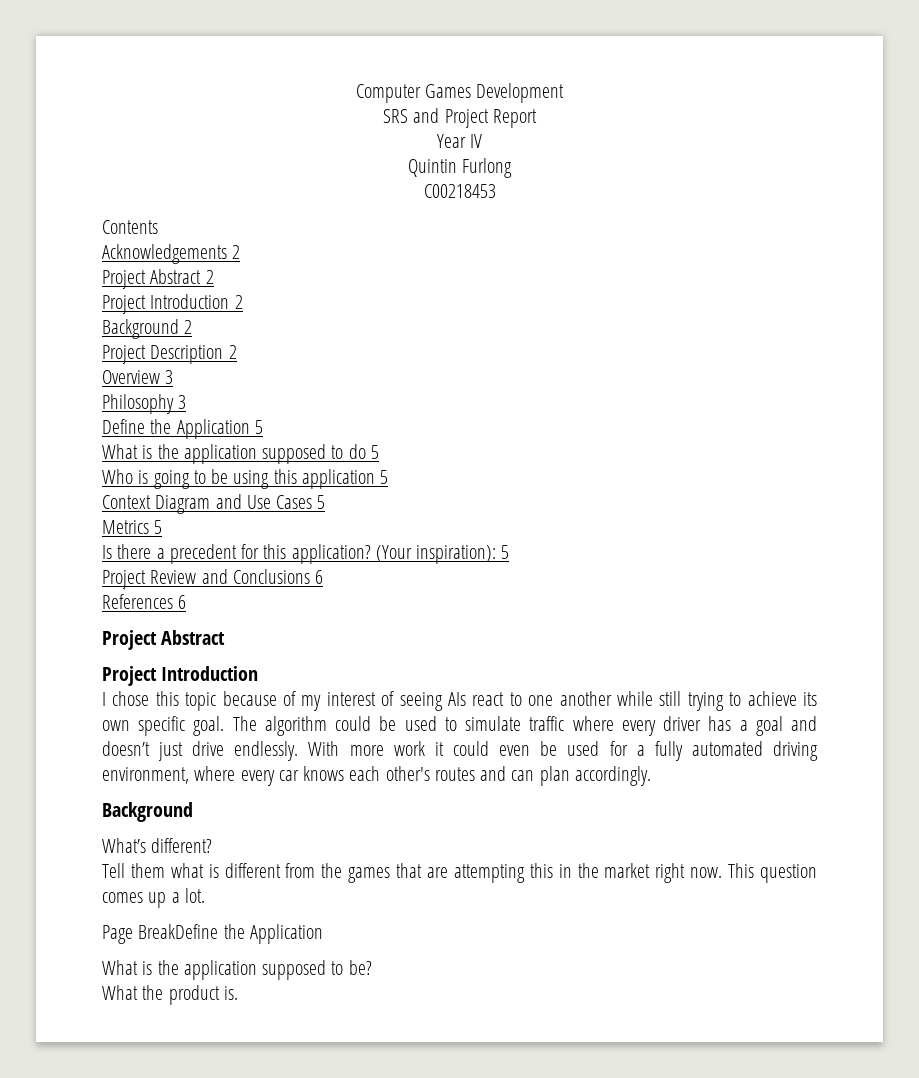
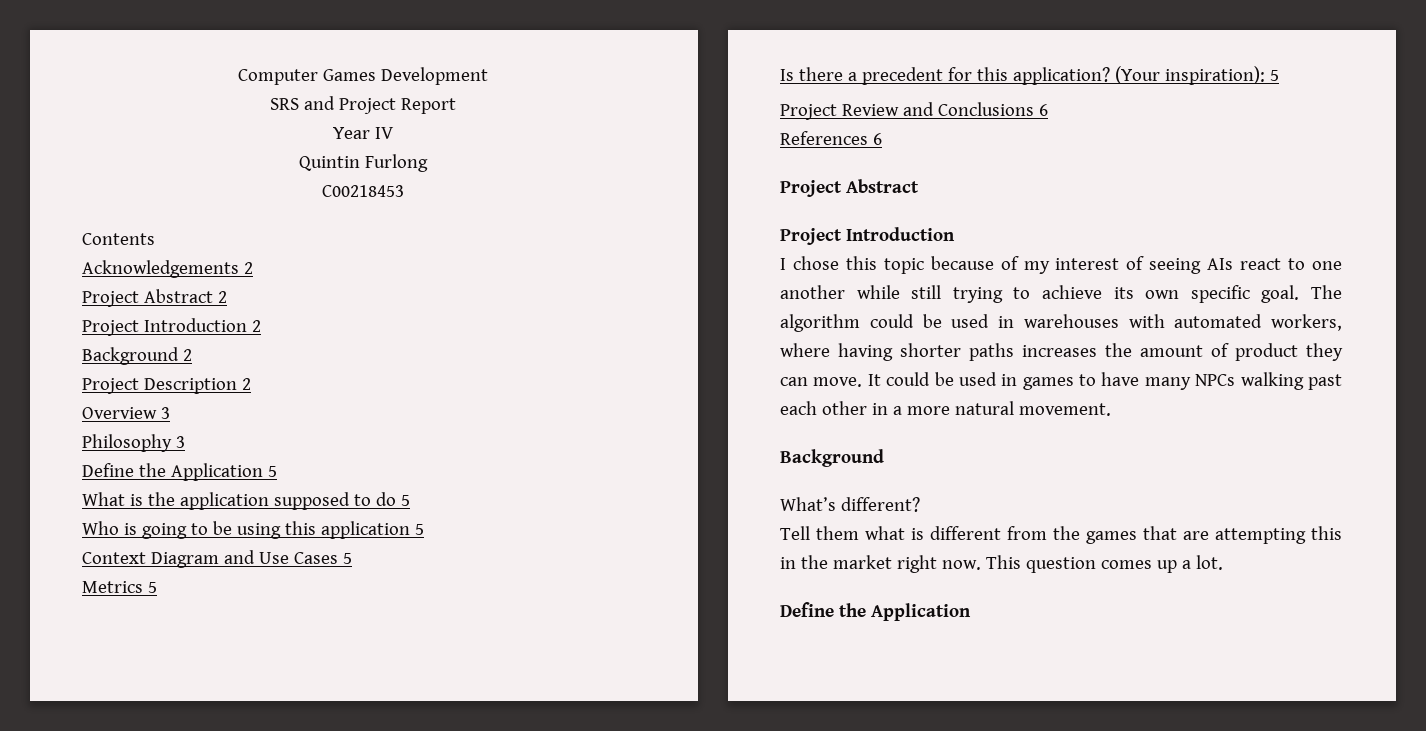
[444,716,818,736] [102,741,818,761] [102,766,651,786] to simulate traffic where every driver has a goal and doesn’t just drive endlessly. With more work it could even be used for a fully automated driving environment, where every car knows each other's routes and can plan accordingly. -> [998,314,1342,331] [780,343,1343,361] [780,372,1342,390] [780,401,1111,416] in warehouses with automated workers, where having shorter paths increases the amount of product they can move. It could be used in games to have many NPCs walking past each other in a more natural movement.
[102,924,323,944] [102,960,372,980] [102,985,238,1005] Page BreakDefine the Application // What is the application supposed to be? // What the product is. -> [780,602,971,621] Define the Application

